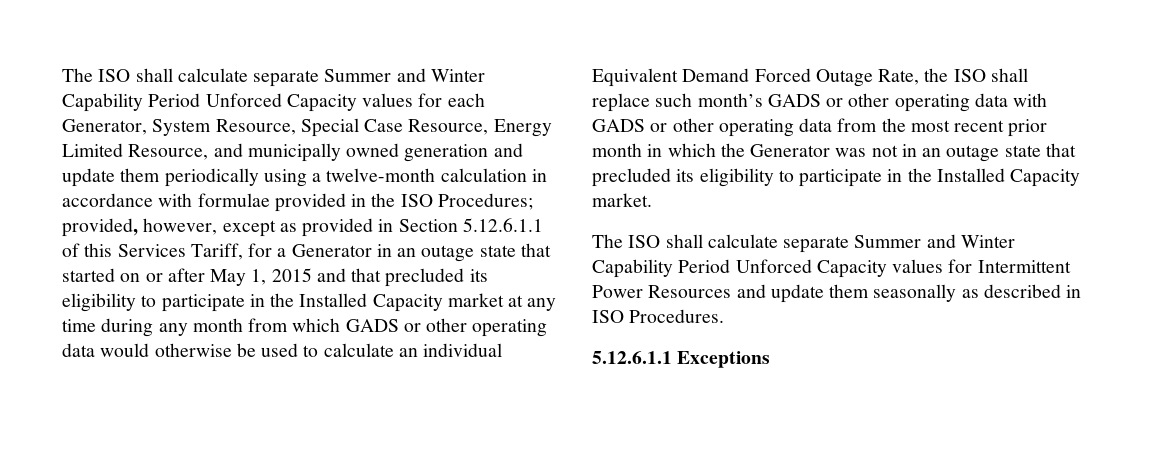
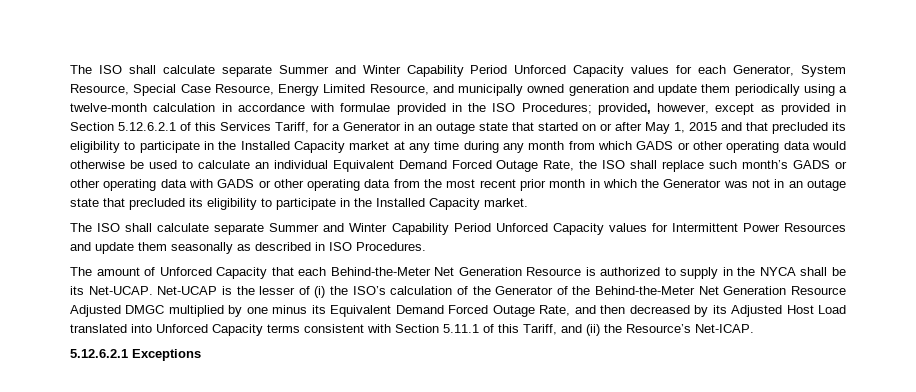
[462,218,543,232] 5.12.6.1.1 -> [118,122,176,131] 5.12.6.2.1
[592,351,672,364] 5.12.6.1.1 -> [70,267,846,279] [70,286,847,298] [70,305,847,317] [70,324,754,336] [70,349,128,358] The amount of Unforced Capacity that each Behind-the-Meter Net Generation Resource is authorized to supply in the NYCA shall be its Net-UCAP. Net-UCAP is the lesser of (i) the ISO’s calculation of the Generator of the Behind-the-Meter Net Generation Resource Adjusted DMGC multiplied by one minus its Equivalent Demand Forced Outage Rate, and then decreased by its Adjusted Host Load translated into Unforced Capacity terms consistent with Section 5.11.1 of this Tariff, and (ii) the Resource’s Net-ICAP. // 5.12.6.2.1

